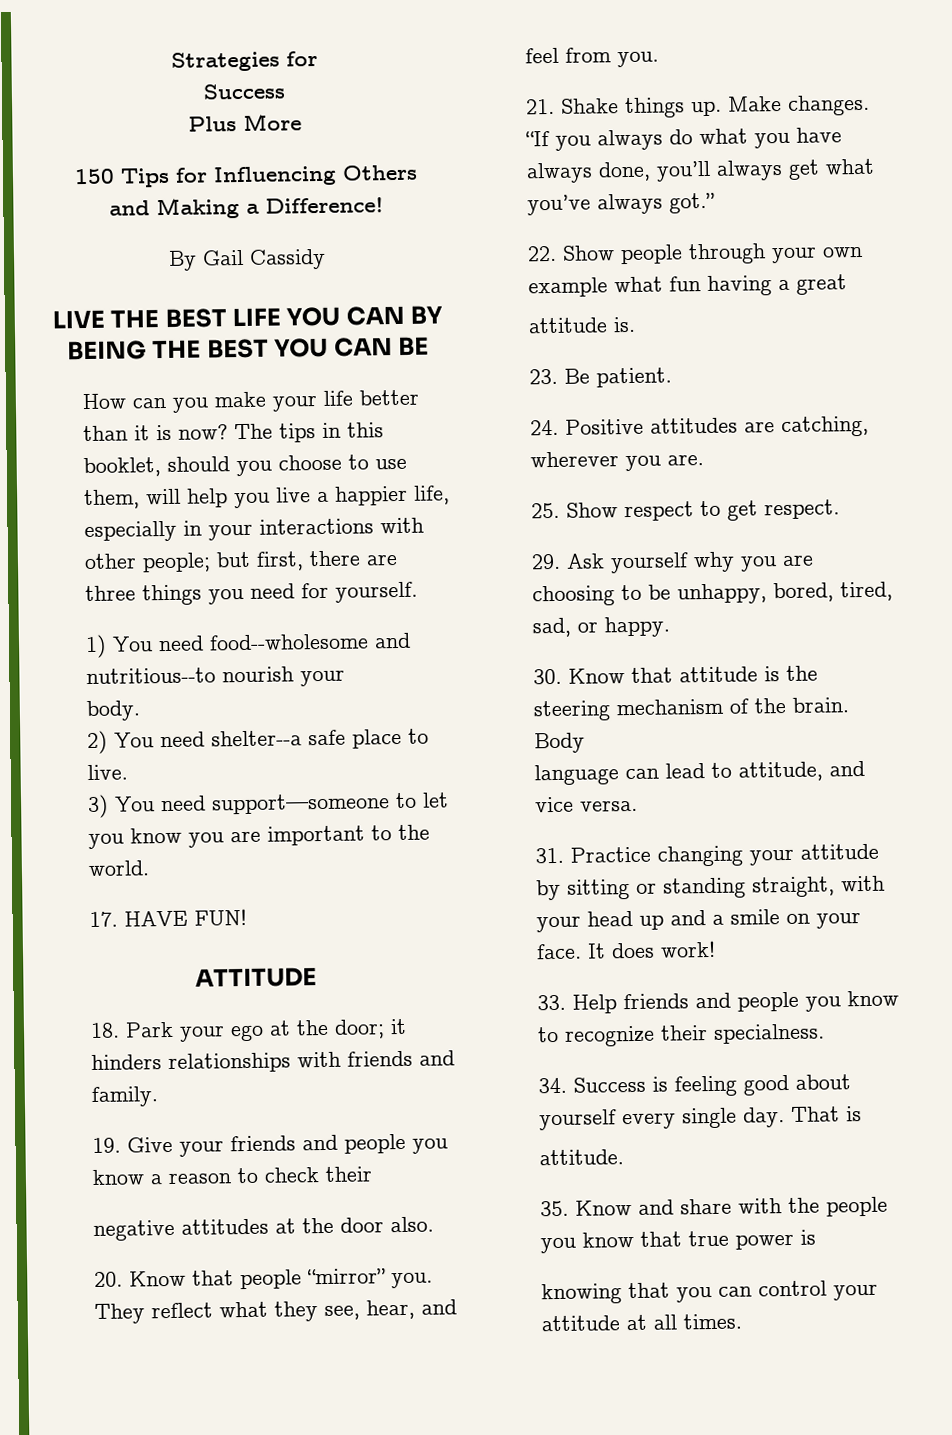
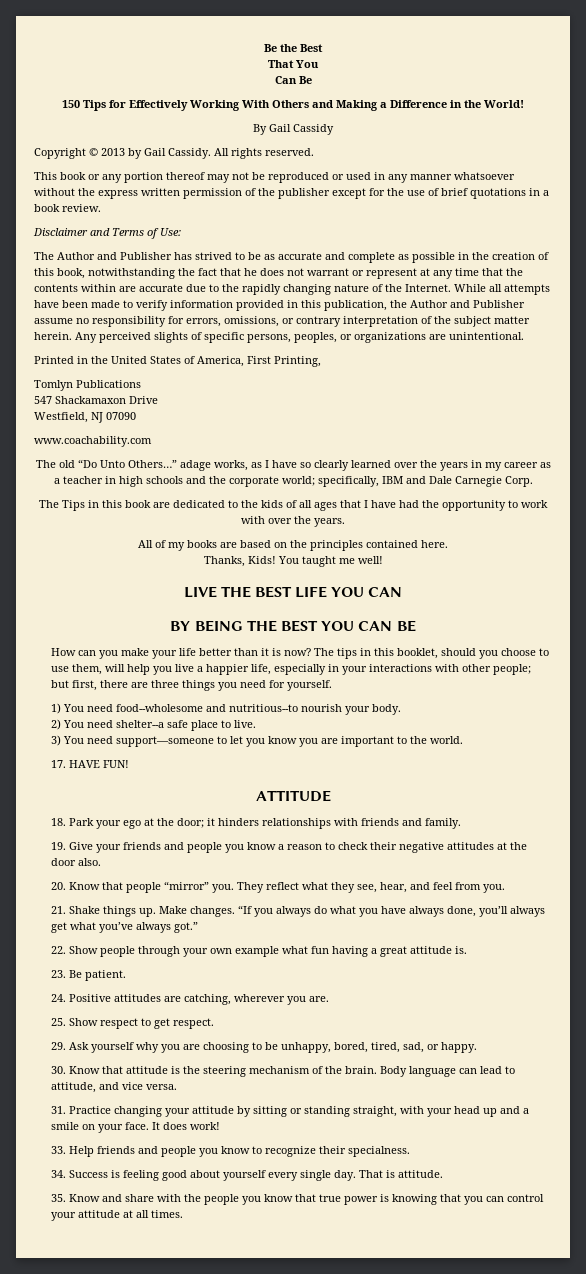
[170,50,318,72] [203,83,285,100] [188,113,302,132] Strategies for // Success // Plus More -> [264,44,323,52] [268,60,319,68] [274,76,312,84] Be the Best // That You // Can Be
[212,165,337,187] Influencing -> [129,100,270,111] Effectively Working With
(418, 172) // -> (309, 104) none
[264,197,384,214] Difference! -> [390,100,524,108] Difference in the World!
(326, 259) none -> [34,148,314,159] [34,172,515,183] [34,188,549,199] [34,204,101,212] [33,228,181,239] [34,252,549,263] [34,268,523,279] [34,284,550,295] [34,300,525,311] [34,316,530,327] [34,332,524,343] [34,356,321,367] [34,380,141,391] [34,396,158,404] [34,412,136,423] [34,436,152,447] [35,459,551,471] [53,476,533,487] [39,500,548,511] [241,516,345,527] [138,540,448,551] [203,556,383,567] // Copyright © 2013 by Gail Cassidy. All rights reserved. // This book or any portion thereof may not be reproduced or used in any manner whatsoever without the express written permission of the publisher except for the use of brief quotations in a book review. // Disclaimer and Terms of Use: // The Author and Publisher has strived to be as accurate and complete as possible in the creation of this book, notwithstanding the fact that he does not warrant or represent at any time that the contents within are accurate due to the rapidly changing nature of the Internet. While all attempts have been made to verify information provided in this publication, the Author and Publisher assume no responsibility for errors, omissions, or contrary interpretation of the subject matter herein. Any perceived slights of specific persons, peoples, or organizations are unintentional. // Printed in the United States of America, First Printing, // Tomlyn Publications // 547 Shackamaxon Drive // Westfield, NJ 07090 // www.coachability.com // The old “Do Unto Others…” adage works, as I have so clearly learned over the years in my career as a teacher in high schools and the corporate world; specifically, IBM and Dale Carnegie Corp. // The Tips in this book are dedicated to the kids of all ages that I have had the opportunity to work with over the years. // All of my books are based on the principles contained here. // Thanks, Kids! You taught me well!
(405, 315) none -> (403, 592) //
(346, 678) // -> (371, 710) none
(373, 1174) // -> (398, 846) none
(848, 284) // -> (408, 951) none
(586, 743) // -> (408, 1071) none
(863, 1114) // -> (396, 1174) none
(817, 1237) // -> (390, 1198) none

